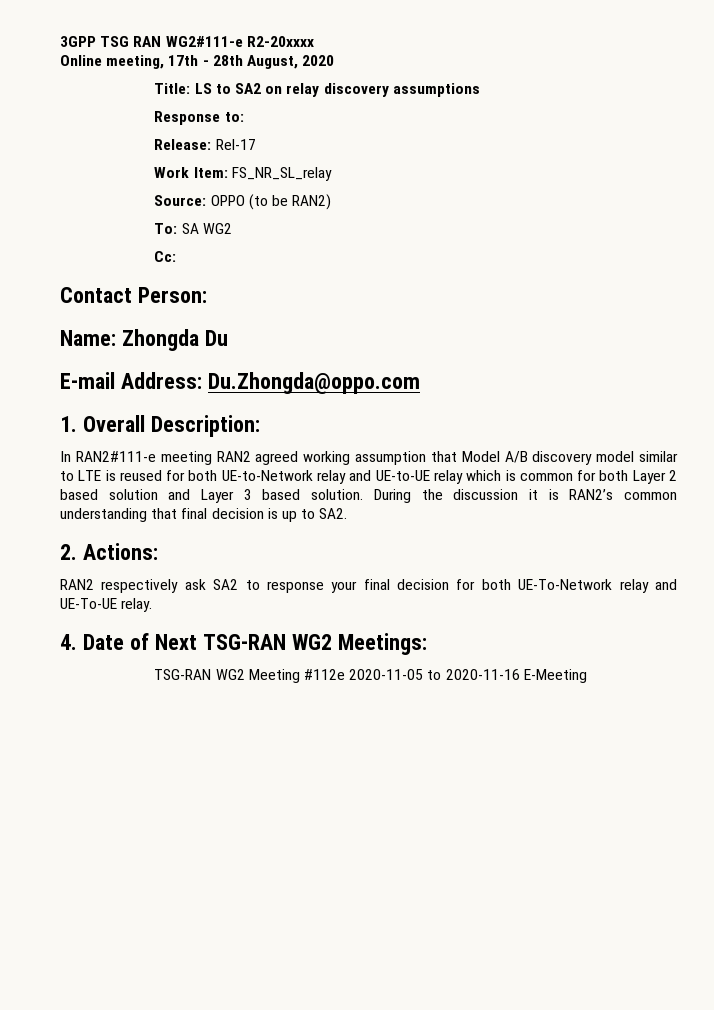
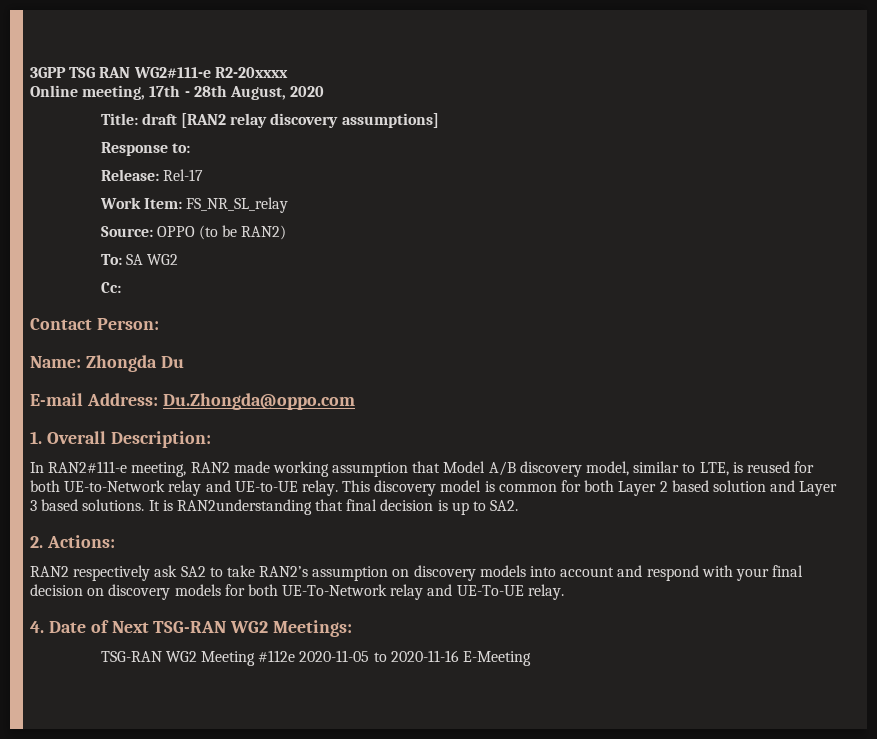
[194,83,283,94] LS to SA2 on -> [141,113,227,128] draft [RAN2
[392,83,480,97] assumptions -> [341,113,439,128] assumptions]
[160,451,299,465] meeting RAN2 agreed -> [131,461,270,477] meeting, RAN2 made
[596,451,635,462] model -> [586,461,630,476] model,
[78,470,102,481] LTE -> [699,462,729,476] LTE,
[433,470,502,484] relay which -> [301,480,482,496] relay. This discovery model
[311,489,677,503] [60,508,147,522] solution. During the discussion it is RAN2’s common understanding -> [82,499,312,515] solutions. It is RAN2understanding
[266,579,450,593] response your final decision -> [226,565,804,581] [30,584,221,600] take RAN2’s assumption on discovery models into account and respond with your final decision on discovery models

